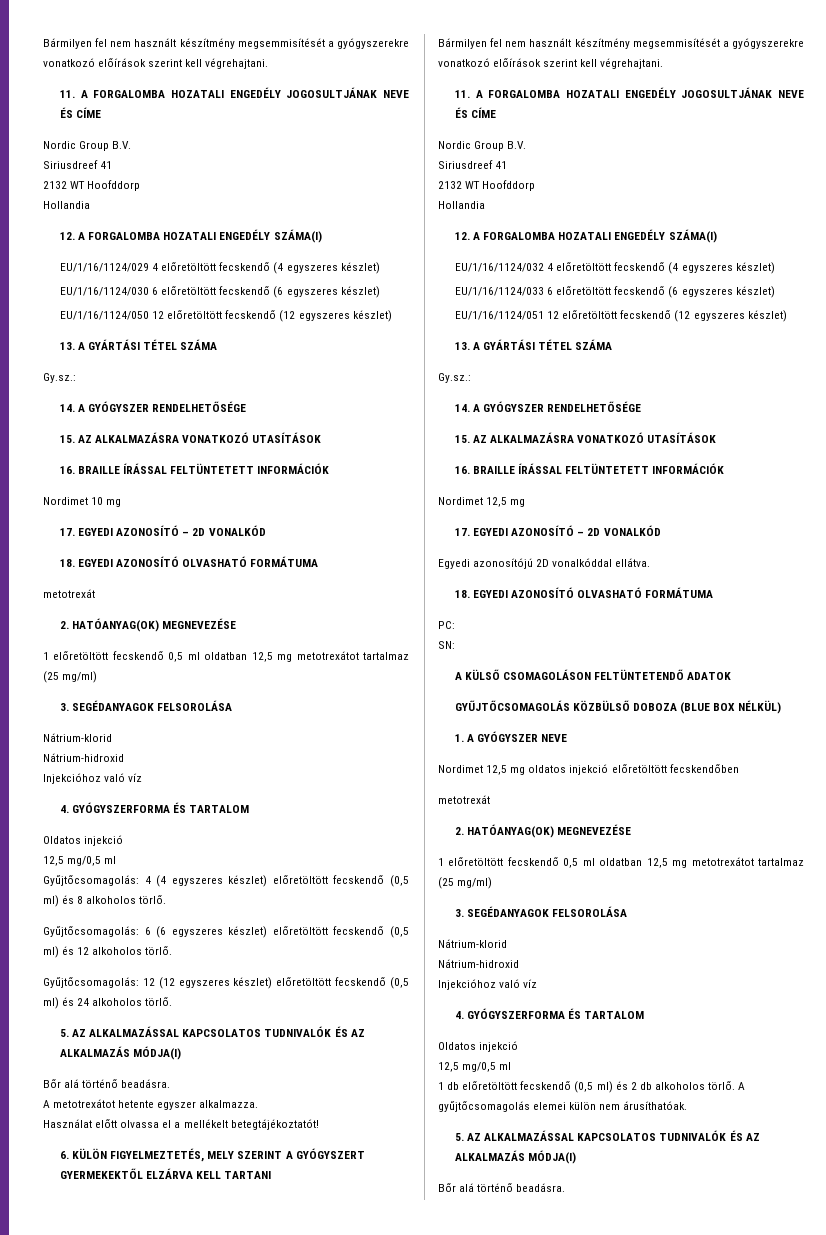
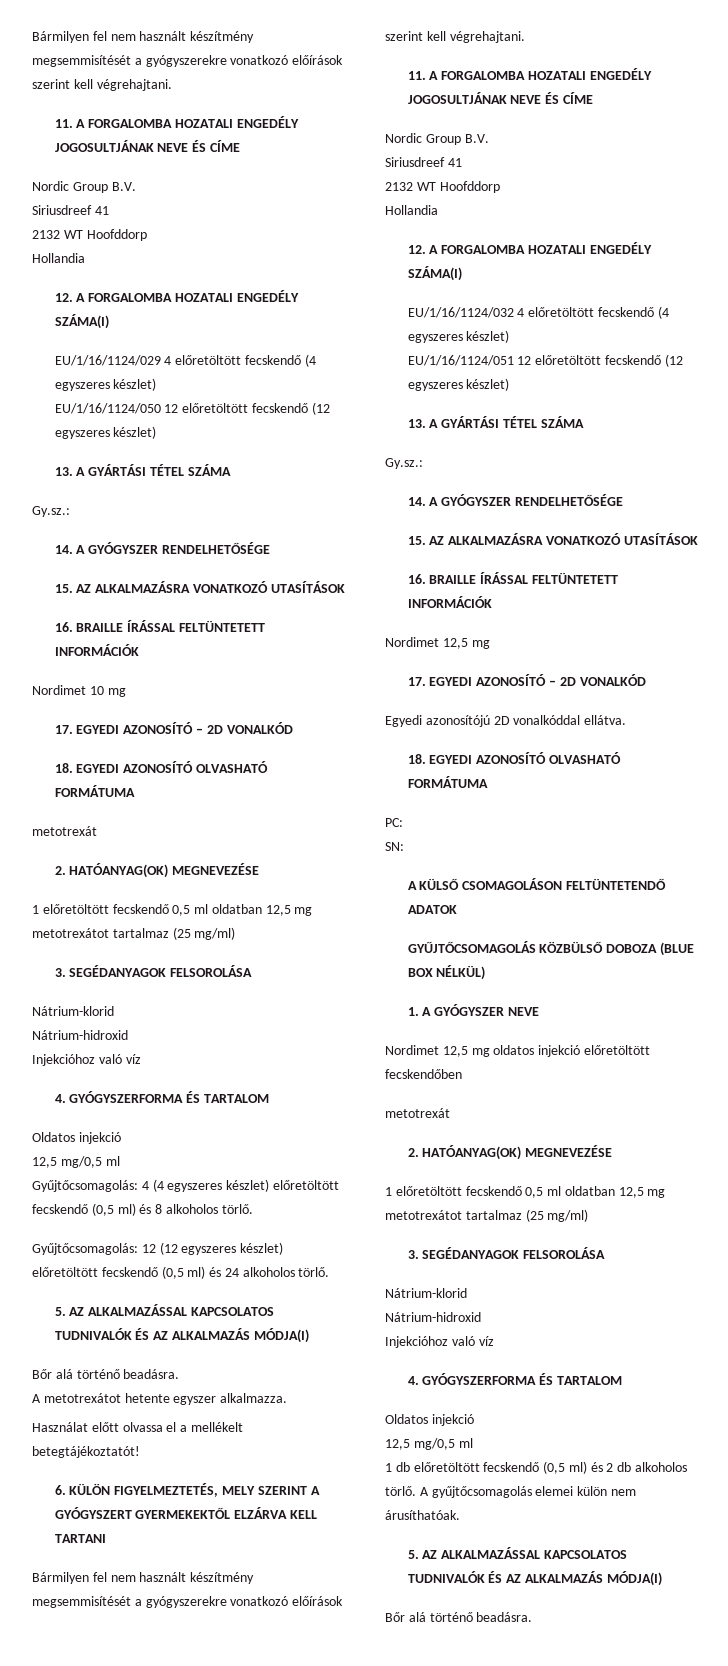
[60,286,380,298] // EU/1/16/1124/030 6 előretöltött fecskendő (6 egyszeres készlet) -> (157, 384) none
[43,926,409,938] [43,946,173,958] // Gyűjtőcsomagolás: 6 (6 egyszeres készlet) előretöltött fecskendő (0,5 ml) és 12 alkoholos törlő. -> (253, 1209) none
[455,286,775,298] // EU/1/16/1124/033 6 előretöltött fecskendő (6 egyszeres készlet) -> (510, 336) none

